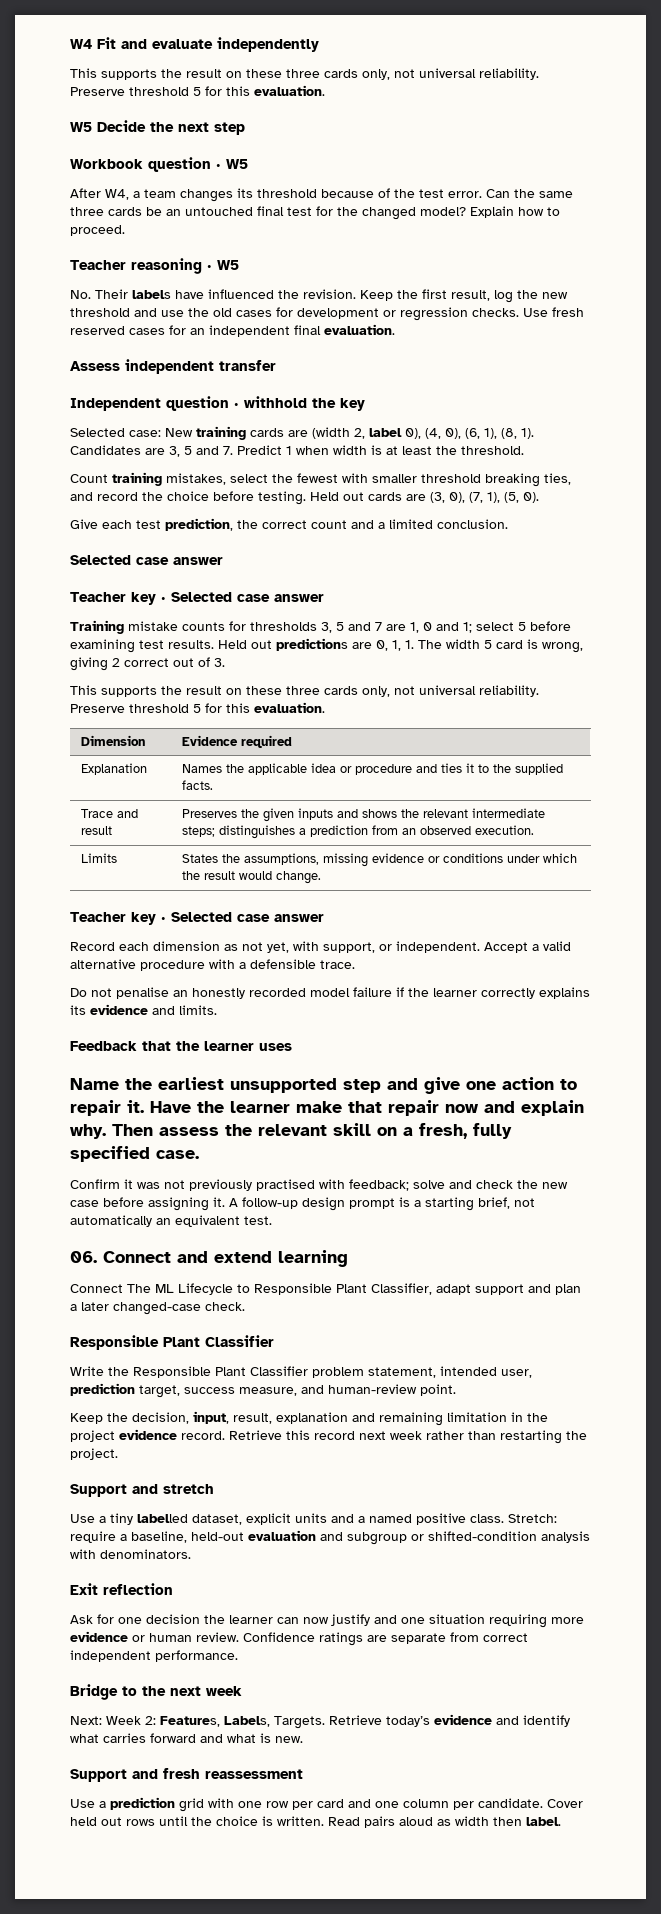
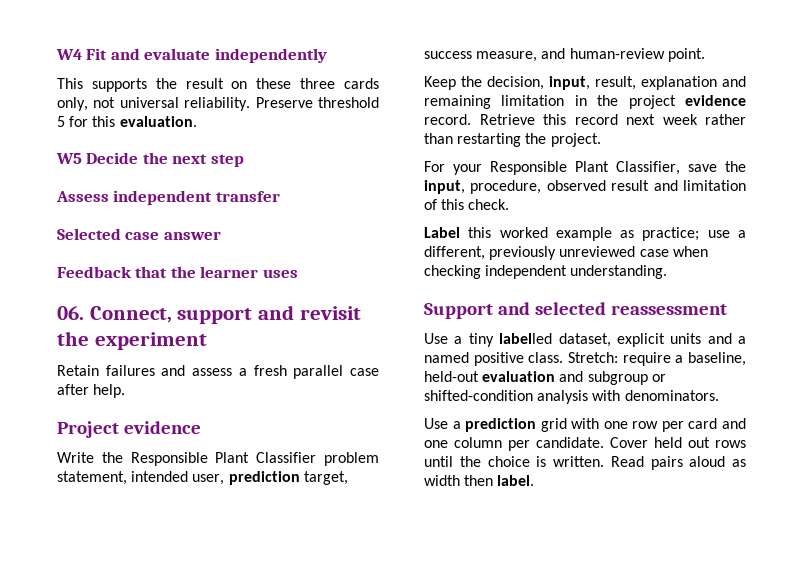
[70,157,248,172] [70,188,573,202] [70,206,560,220] [70,225,125,236] [70,258,239,274] [70,289,568,303] [70,307,584,321] [70,324,395,337] [70,359,276,374] [70,396,365,411] [70,426,534,440] [70,445,524,457] [70,472,571,487] [70,491,539,505] [70,518,508,531] [70,555,223,565] [70,592,324,605] [70,620,571,634] [70,638,583,653] [70,657,225,671] [70,685,539,697] [70,702,325,713] [80,735,145,746] [181,735,292,748] [80,763,147,775] [181,763,563,775] [181,780,213,790] [80,809,138,818] [80,826,112,835] [181,808,545,822] [181,825,534,839] [80,853,117,863] [181,853,577,867] [181,871,321,884] [70,912,324,925] [70,941,571,953] [70,959,355,971] [70,987,590,999] [70,1004,217,1015] Workbook question · W5 // After W4, a team changes its threshold because of the test error. Can the same three cards be an untouched final test for the changed model? Explain how to proceed. // Teacher reasoning · W5 // No. Their labels have influenced the revision. Keep the first result, log the new threshold and use the old cases for development or regression checks. Use fresh reserved cases for an independent final evaluation. // Assess independent transfer // Independent question · withhold the key // Selected case: New training cards are (width 2, label 0), (4, 0), (6, 1), (8, 1). Candidates are 3, 5 and 7. Predict 1 when width is at least the threshold. // Count training mistakes, select the fewest with smaller threshold breaking ties, and record the choice before testing. Held out cards are (3, 0), (7, 1), (5, 0). // Give each test prediction, the correct count and a limited conclusion. // Selected case answer // Teacher key · Selected case answer // Training mistake counts for thresholds 3, 5 and 7 are 1, 0 and 1; select 5 before examining test results. Held out predictions are 0, 1, 1. The width 5 card is wrong, giving 2 correct out of 3. // This supports the result on these three cards only, not universal reliability. Preserve threshold 5 for this evaluation. // Dimension | Evidence required // Explanation | Names the applicable idea or procedure and ties it to the supplied facts. // Trace and result | Preserves the given inputs and shows the relevant intermediate steps; distinguishes a prediction from an observed execution. // Limits | States the assumptions, missing evidence or conditions under which the result would change. // Teacher key · Selected case answer // Record each dimension as not yet, with support, or independent. Accept a valid alternative procedure with a defensible trace. // Do not penalise an honestly recorded model failure if the learner correctly explains its evidence and limits. -> [56,190,280,205] [57,228,221,240] Assess independent transfer // Selected case answer
[70,1077,577,1094] [70,1100,584,1116] [70,1123,512,1139] [70,1146,199,1162] [70,1179,568,1191] [70,1197,535,1211] [70,1215,272,1227] [70,1250,348,1267] [70,1283,581,1295] [70,1302,245,1315] [70,1335,274,1350] Name the earliest unsupported step and give one action to repair it. Have the learner make that repair now and explain why. Then assess the relevant skill on a fresh, fully specified case. // Confirm it was not previously practised with feedback; solve and check the new case before assigning it. A follow-up design prompt is a starting brief, not automatically an equivalent test. // 06. Connect and extend learning // Connect The ML Lifecycle to Responsible Plant Classifier, adapt support and plan a later changed-case check. // Responsible Plant Classifier -> [57,305,361,324] [57,331,207,350] [57,365,380,379] [57,384,126,398] [57,421,201,438] 06. Connect, support and revisit the experiment // Retain failures and assess a fresh parallel case after help. // Project evidence
[70,1484,214,1497] // Support and stretch -> [424,161,746,175] [424,180,746,194] [424,199,510,210] [424,227,746,241] [424,246,708,260] [424,265,668,279] [424,302,727,319] // For your Responsible Plant Classifier, save the input, procedure, observed result and limitation of this check. // Label this worked example as practice; use a different, previously unreviewed case when checking independent understanding. // Support and selected reassessment
[70,1583,173,1595] [70,1614,584,1628] [70,1631,528,1646] [70,1650,238,1662] [70,1684,242,1700] [70,1714,570,1729] [70,1733,303,1743] [70,1768,303,1782] // Exit reflection // Ask for one decision the learner can now justify and one situation requiring more evidence or human review. Confidence ratings are separate from correct independent performance. // Bridge to the next week // Next: Week 2: Features, Labels, Targets. Retrieve today’s evidence and identify what carries forward and what is new. // Support and fresh reassessment -> (719, 395) none

